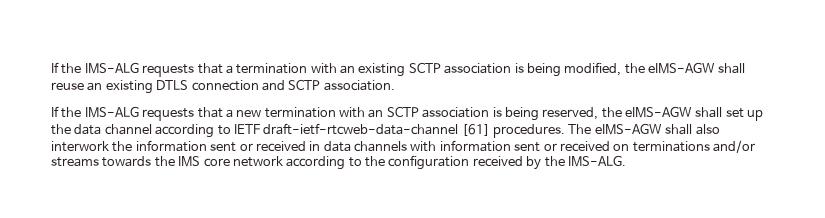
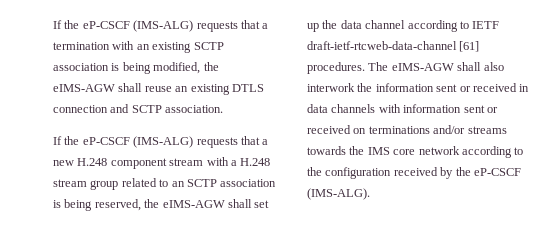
[51,62,139,74] If the IMS-ALG -> [53,20,194,32] If the eP-CSCF (IMS-ALG)
[84,106,139,118] IMS-ALG -> [82,136,194,148] eP-CSCF (IMS-ALG)
[264,107,365,118] termination with -> [77,157,271,169] [53,178,169,190] H.248 component stream with a H.248 stream group related to
[567,155,626,167] IMS-ALG. -> [473,168,521,176] [307,188,370,200] eP-CSCF (IMS-ALG).

